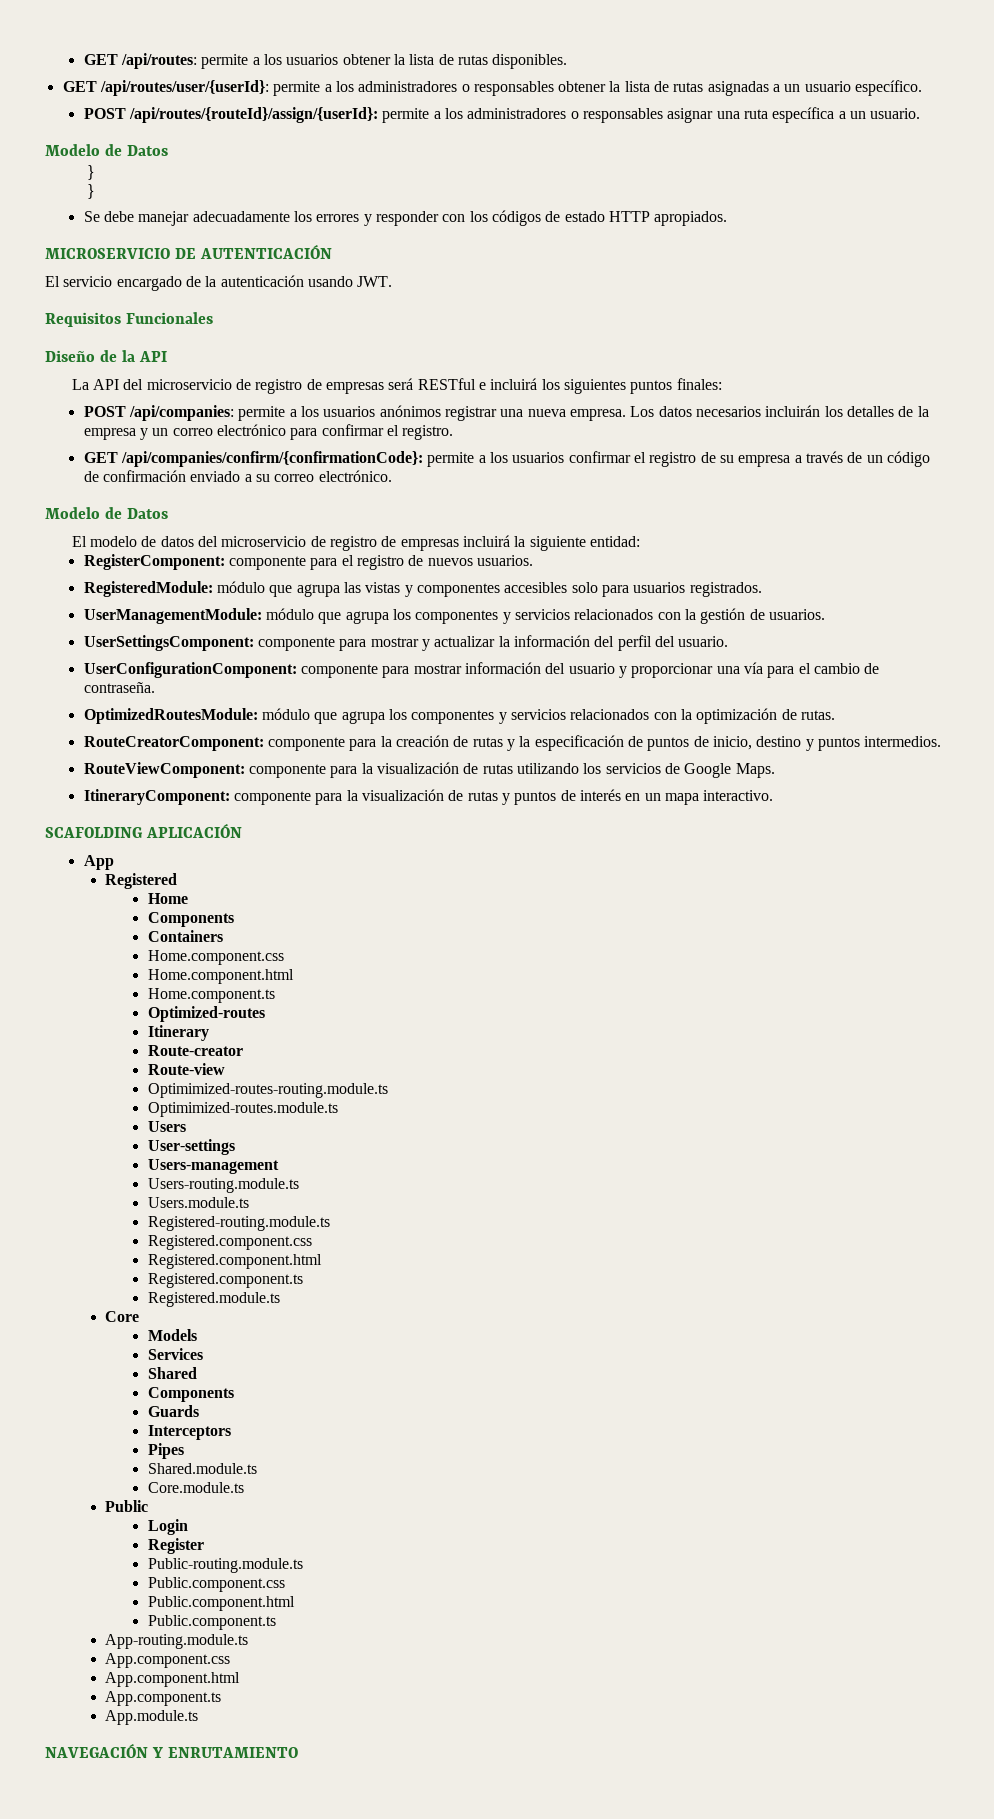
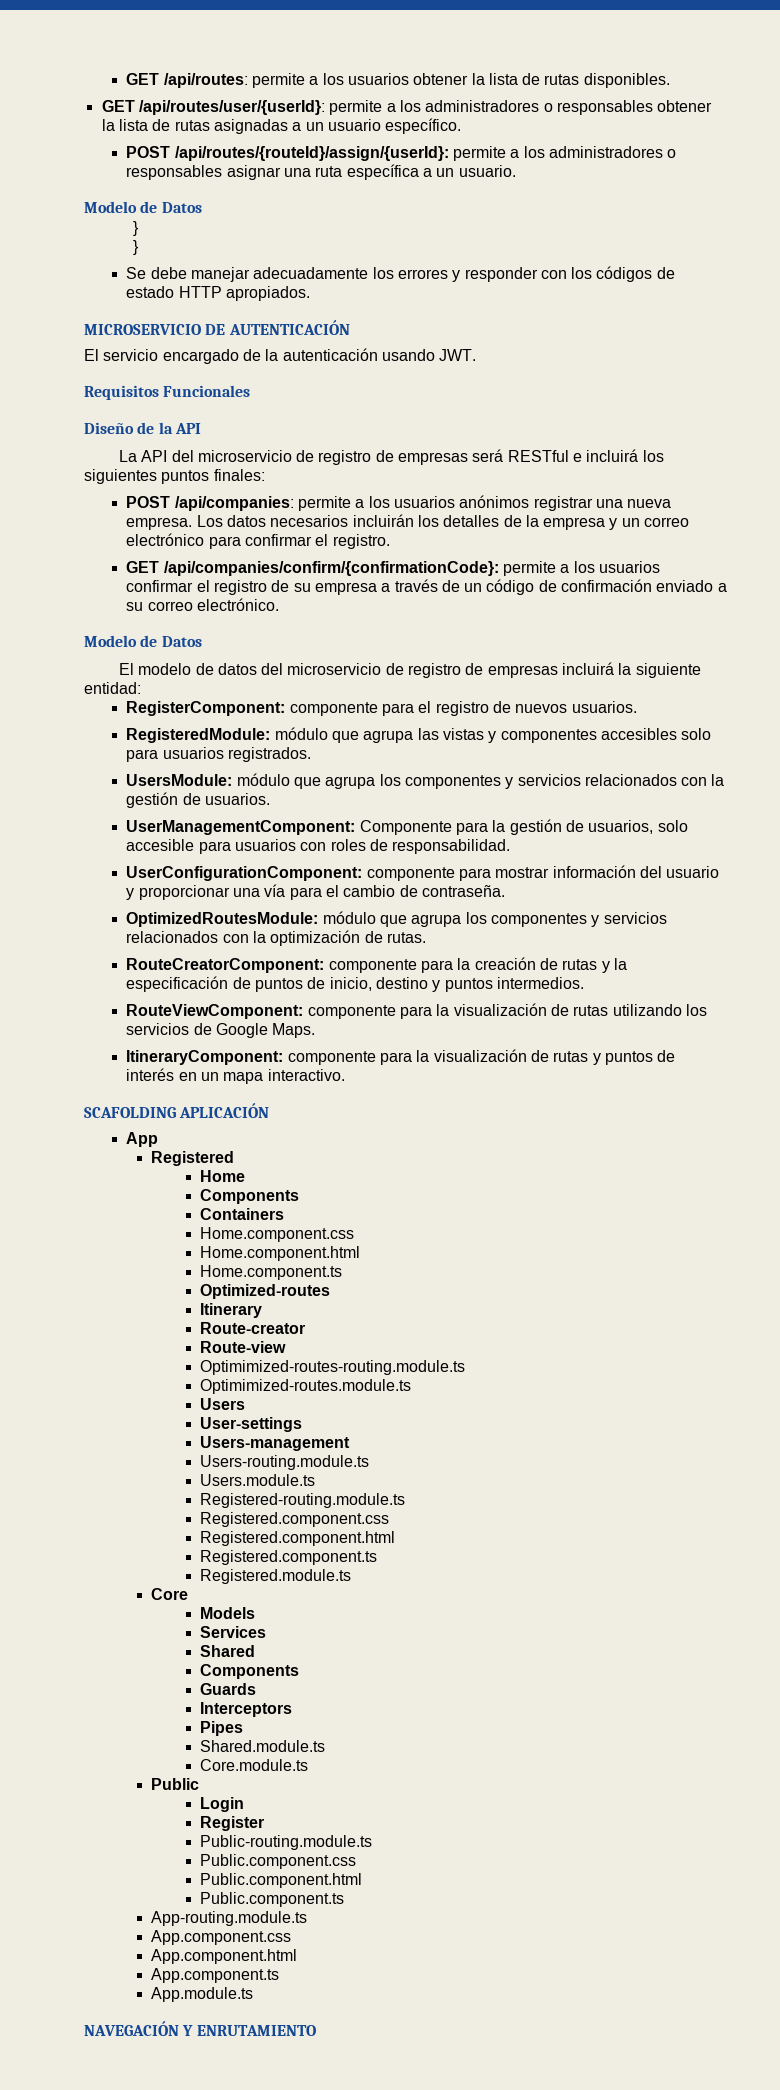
[83,608,262,624] UserManagementModule: -> [126,774,233,786] UsersModule:
[83,635,729,651] UserSettingsComponent: componente para mostrar y actualizar la información del perfil del usuario. -> [126,819,688,835] [126,839,511,854] UserManagementComponent: Componente para la gestión de usuarios, solo accesible para usuarios con roles de responsabilidad.

